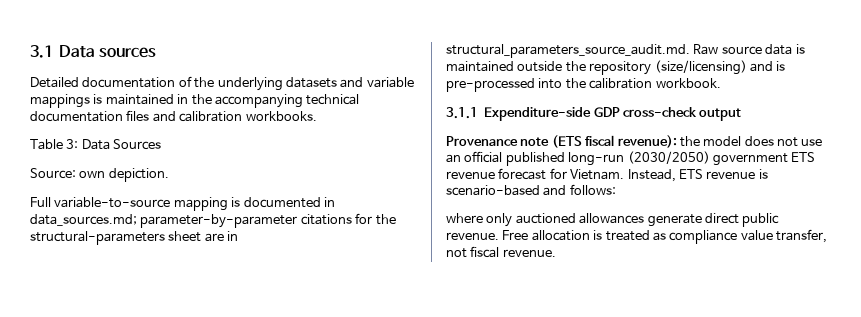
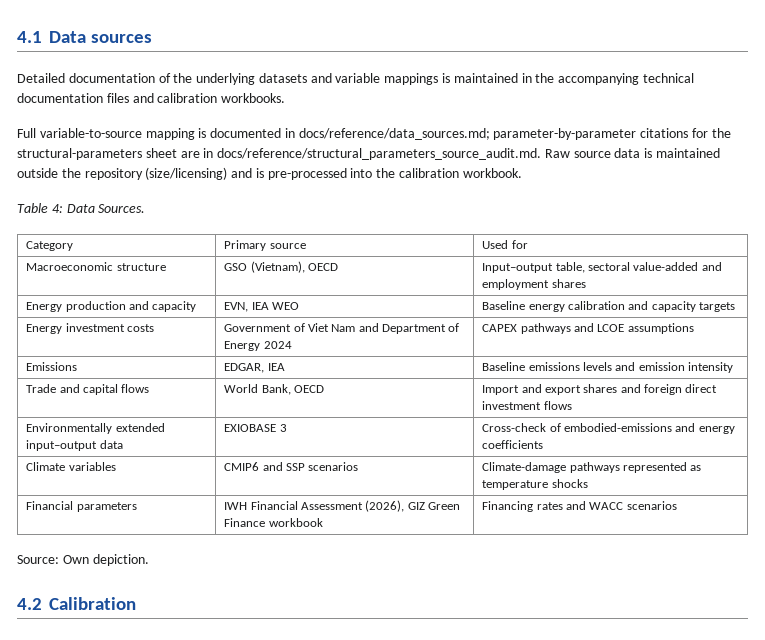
[30,45,53,58] 3.1 -> [17,31,42,43] 4.1
[30,139,162,150] [30,168,169,182] // Table 3: Data Sources // Source: own depiction. -> (286, 98) none
[30,214,137,226] data_sources.md; -> [298,128,490,140] docs/reference/data_sources.md;
[446,44,690,58] structural_parameters_source_audit.md. -> [217,148,542,160] docs/reference/structural_parameters_source_audit.md.
[446,107,742,121] [446,135,823,148] [446,151,816,166] [446,168,768,182] [446,184,616,196] [446,213,780,227] [446,229,827,244] [446,246,556,258] 3.1.1 Expenditure-side GDP cross-check output // Provenance note (ETS fiscal revenue): the model does not use an official published long-run (2030/2050) government ETS revenue forecast for Vietnam. Instead, ETS revenue is scenario-based and follows: // where only auctioned allowances generate direct public revenue. Free allocation is treated as compliance value transfer, not fiscal revenue. -> [17,203,146,213] [26,241,74,251] [224,240,306,251] [482,240,528,249] [26,262,166,271] [224,261,338,273] [482,262,722,273] [482,279,586,290] [26,301,197,312] [224,302,299,312] [482,301,736,312] [26,323,154,334] [224,323,460,334] [224,341,292,351] [482,323,694,334] [26,362,78,371] [224,363,285,373] [482,362,734,373] [26,384,150,395] [224,384,324,395] [482,384,718,395] [482,401,572,410] [26,423,165,434] [26,440,123,451] [224,424,287,432] [482,423,735,434] [482,440,544,449] [26,462,116,471] [224,462,359,471] [482,462,702,473] [482,479,588,490] [26,501,137,512] [224,500,461,512] [224,518,323,527] [482,501,677,512] [17,554,149,566] [17,597,136,610] Table 4: Data Sources. // Category | Primary source | Used for // Macroeconomic structure | GSO (Vietnam), OECD | Input–output table, sectoral value-added and employment shares // Energy production and capacity | EVN, IEA WEO | Baseline energy calibration and capacity targets // Energy investment costs | Government of Viet Nam and Department of Energy 2024 | CAPEX pathways and LCOE assumptions // Emissions | EDGAR, IEA | Baseline emissions levels and emission intensity // Trade and capital flows | World Bank, OECD | Import and export shares and foreign direct investment flows // Environmentally extended input–output data | EXIOBASE 3 | Cross-check of embodied-emissions and energy coefficients // Climate variables | CMIP6 and SSP scenarios | Climate-damage pathways represented as temperature shocks // Financial parameters | IWH Financial Assessment (2026), GIZ Green Finance workbook | Financing rates and WACC scenarios // Source: Own depiction. // 4.2 Calibration

